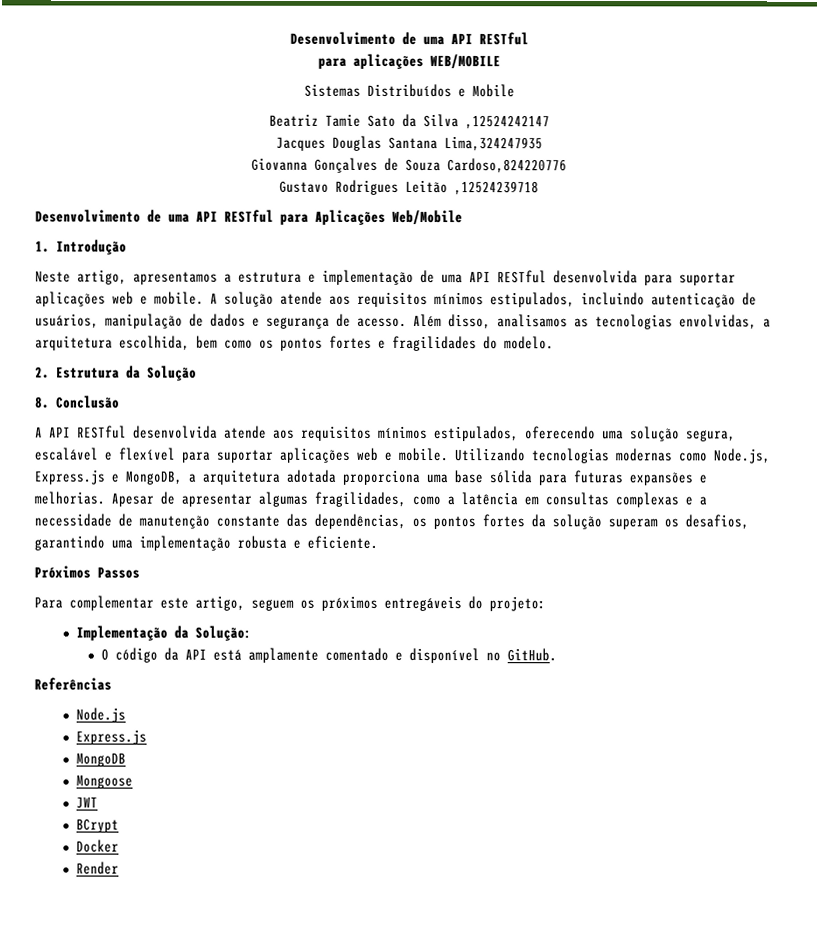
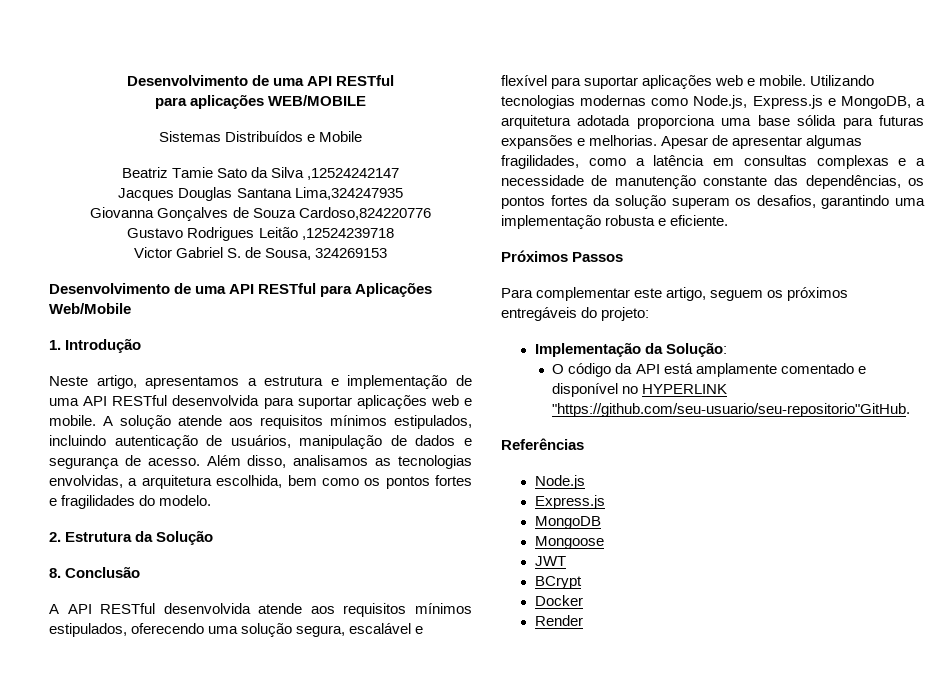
(539, 188) none -> [133,247,388,260] // Victor Gabriel S. de Sousa, 324269153
[507,648,558,662] GitHub. -> [642,384,728,394] [552,403,911,417] HYPERLINK "https://github.com/seu-usuario/seu-repositorio"GitHub.

